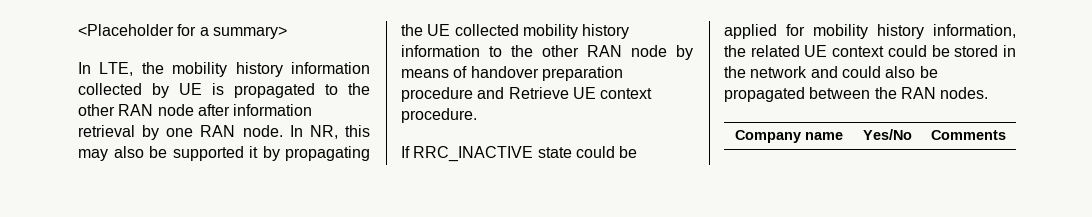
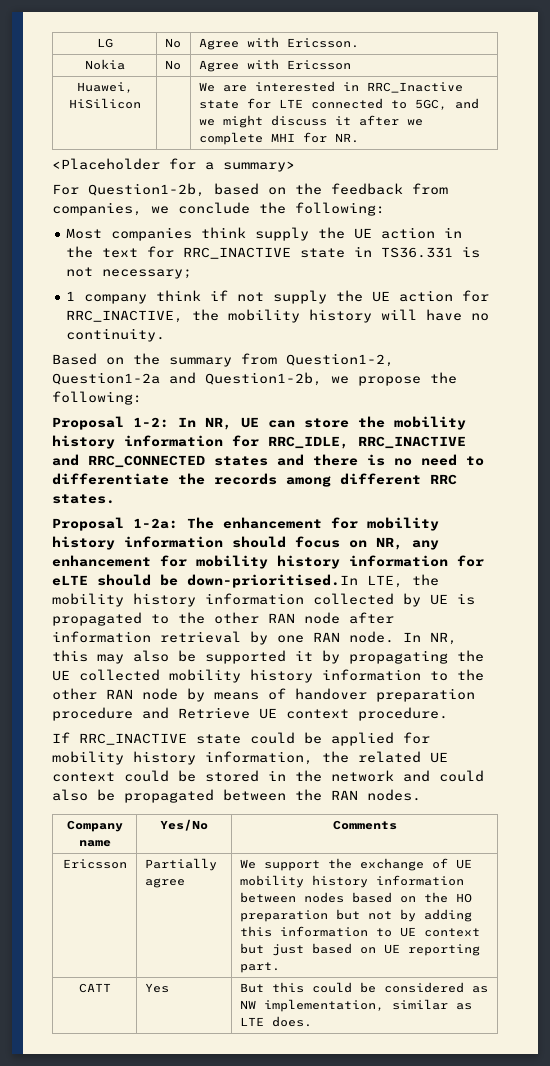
[78,24,287,39] [78,62,91,74] <Placeholder for a summary> // In -> [96,38,113,48] [164,38,181,48] [198,37,359,50] [84,59,125,70] [164,60,181,70] [198,59,351,72] [76,82,133,93] [68,98,141,109] [198,81,463,93] [198,98,479,110] [198,115,423,128] [198,132,359,145] [52,158,295,172] [52,183,448,197] [52,202,385,216] [66,227,463,241] [66,246,481,259] [66,267,193,279] [66,290,490,304] [66,309,490,323] [66,328,166,342] [52,353,394,367] [52,372,457,386] [52,391,142,405] [52,416,466,430] [52,435,466,449] [52,454,484,468] [52,473,457,487] [52,494,115,504] [52,517,439,531] [52,536,439,550] [52,555,484,569] [52,574,358,588] LG | No | Agree with Ericsson. // Nokia | No | Agree with Ericsson // Huawei, HiSilicon | | We are interested in RRC_Inactive state for LTE connected to 5GC, and we might discuss it after we complete MHI for NR. // <Placeholder for a summary> // For Question1-2b, based on the feedback from companies, we conclude the following: // Most companies think supply the UE action in the text for RRC_INACTIVE state in TS36.331 is not necessary; // 1 company think if not supply the UE action for RRC_INACTIVE, the mobility history will have no continuity. // Based on the summary from Question1-2, Question1-2a and Question1-2b, we propose the following: // Proposal 1-2: In NR, UE can store the mobility history information for RRC_IDLE, RRC_INACTIVE and RRC_CONNECTED states and there is no need to differentiate the records among different RRC states. // Proposal 1-2a: The enhancement for mobility history information should focus on NR, any enhancement for mobility history information for eLTE should be down-prioritised.In
(1006, 135) none -> [62,859,127,869] [144,858,217,871] [144,878,185,888] [239,858,472,871] [239,875,464,888] [239,892,472,903] [239,909,472,922] [239,926,480,937] [239,943,480,956] [239,962,280,973] [78,983,111,993] [144,983,169,993] [239,982,488,993] [239,999,472,1012] [239,1016,312,1027] // Ericsson | Partially agree | We support the exchange of UE mobility history information between nodes based on the HO preparation but not by adding this information to UE context but just based on UE reporting part. // CATT | Yes | But this could be considered as NW implementation, similar as LTE does.

